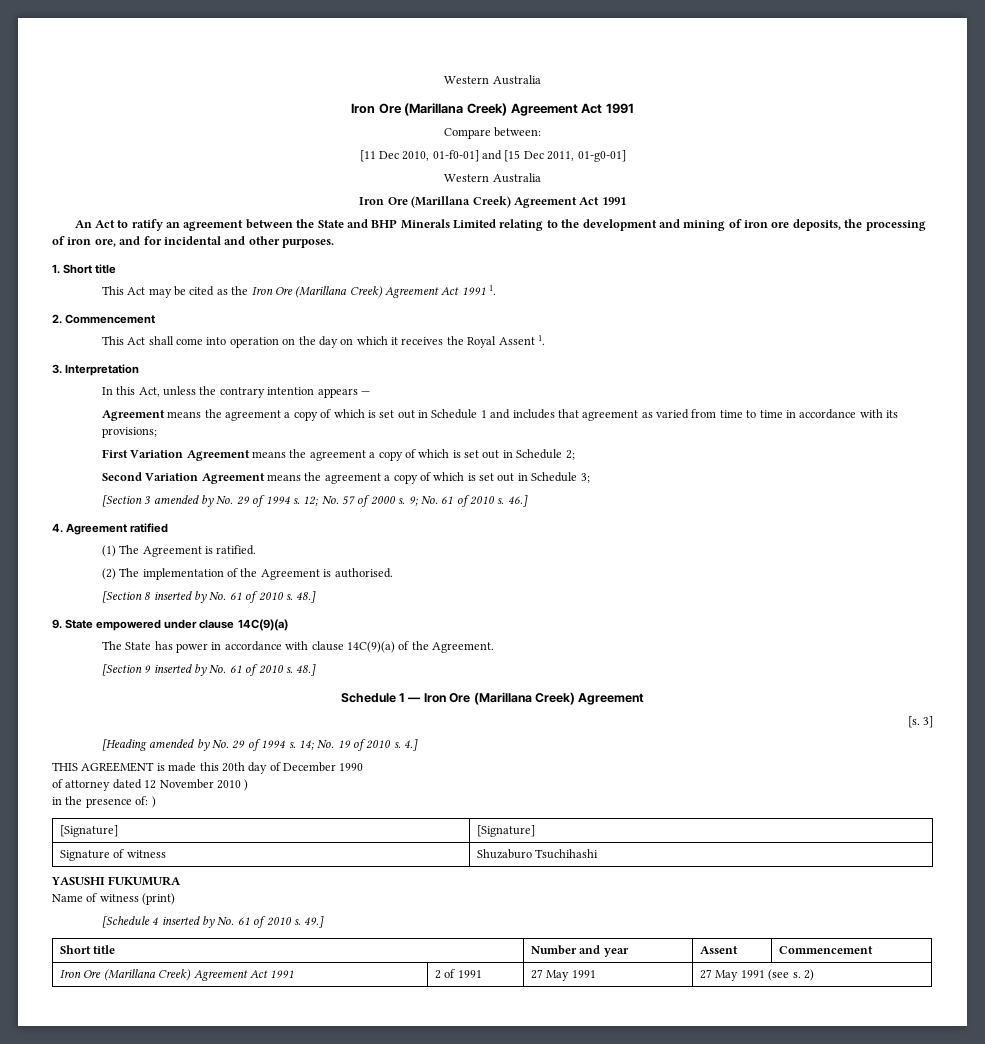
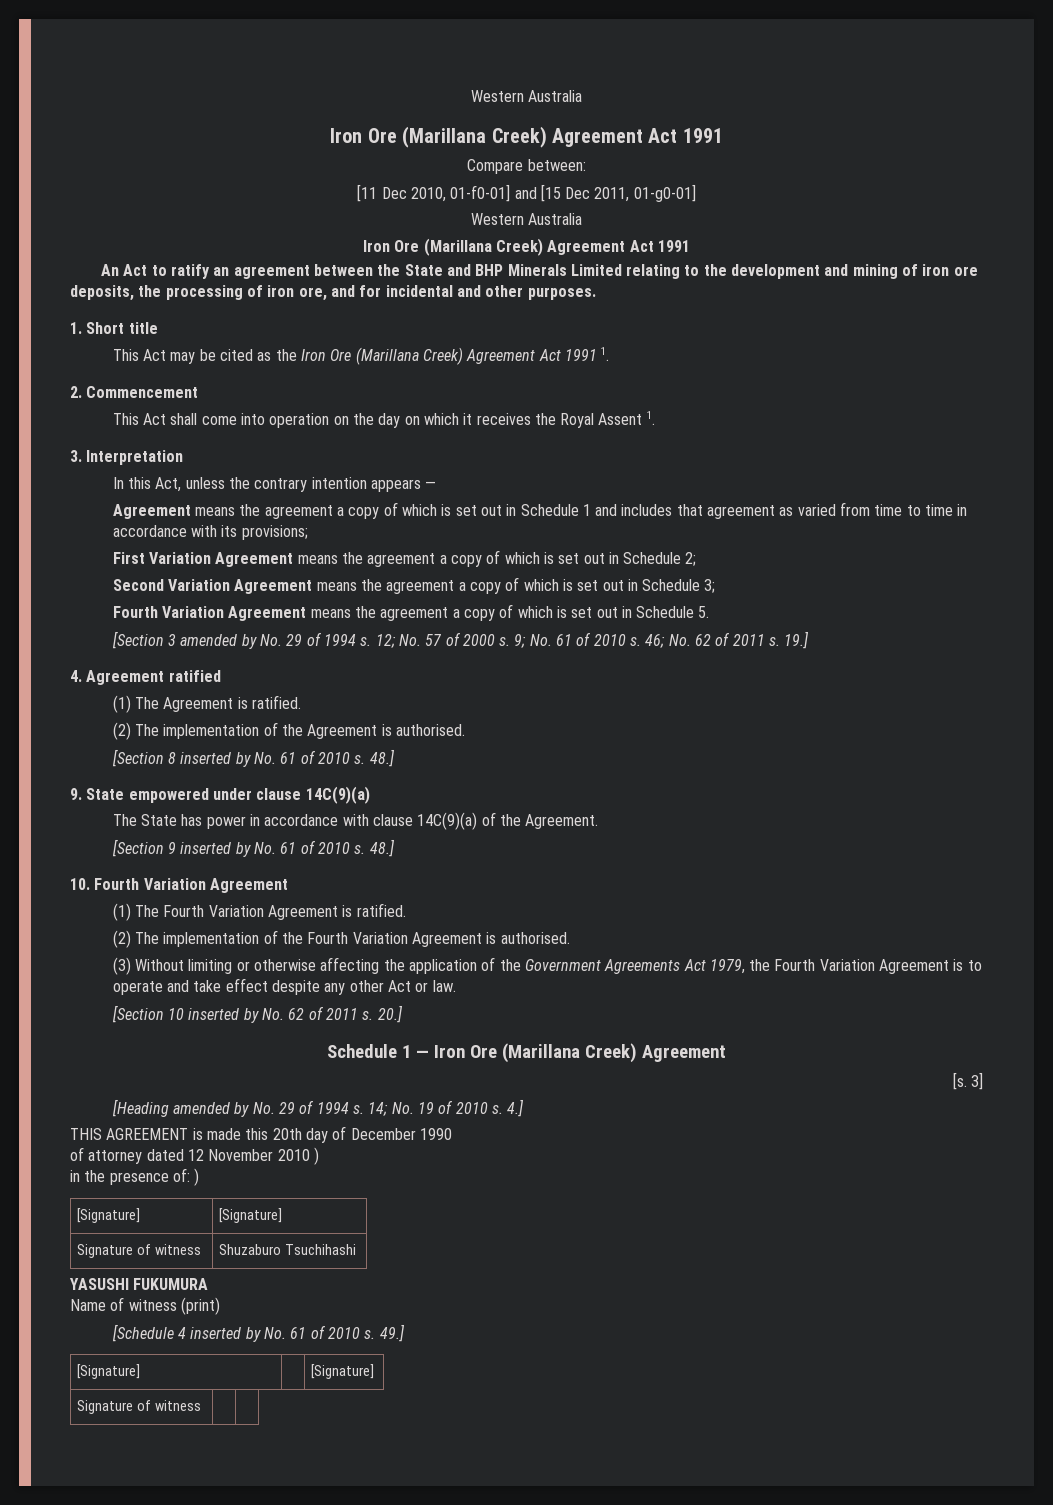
(590, 478) none -> [112,604,710,621] // Fourth Variation Agreement means the agreement a copy of which is set out in Schedule 5.
[507,495,528,507] 46.] -> [645,631,810,649] 46; No. 62 of 2011 s. 19.]
(317, 670) none -> [70,878,288,893] [112,903,406,921] [112,930,570,948] [112,957,982,975] [112,978,456,995] [111,1005,403,1023] // 10. Fourth Variation Agreement // (1) The Fourth Variation Agreement is ratified. // (2) The implementation of the Fourth Variation Agreement is authorised. // (3) Without limiting or otherwise affecting the application of the Government Agreements Act 1979, the Fourth Variation Agreement is to operate and take effect despite any other Act or law. // [Section 10 inserted by No. 62 of 2011 s. 20.]
[60,945,116,954] [531,945,629,957] [700,946,739,954] [779,946,874,954] [60,969,295,981] [435,969,482,979] [531,969,596,981] [700,969,814,981] Short title | Number and year | Assent | Commencement // Iron Ore (Marillana Creek) Agreement Act 1991 | 2 of 1991 | 27 May 1991 | 27 May 1991 (see s. 2) -> [77,1364,141,1379] [311,1364,375,1379] [77,1400,202,1414] [Signature] | | [Signature] // Signature of witness | |

